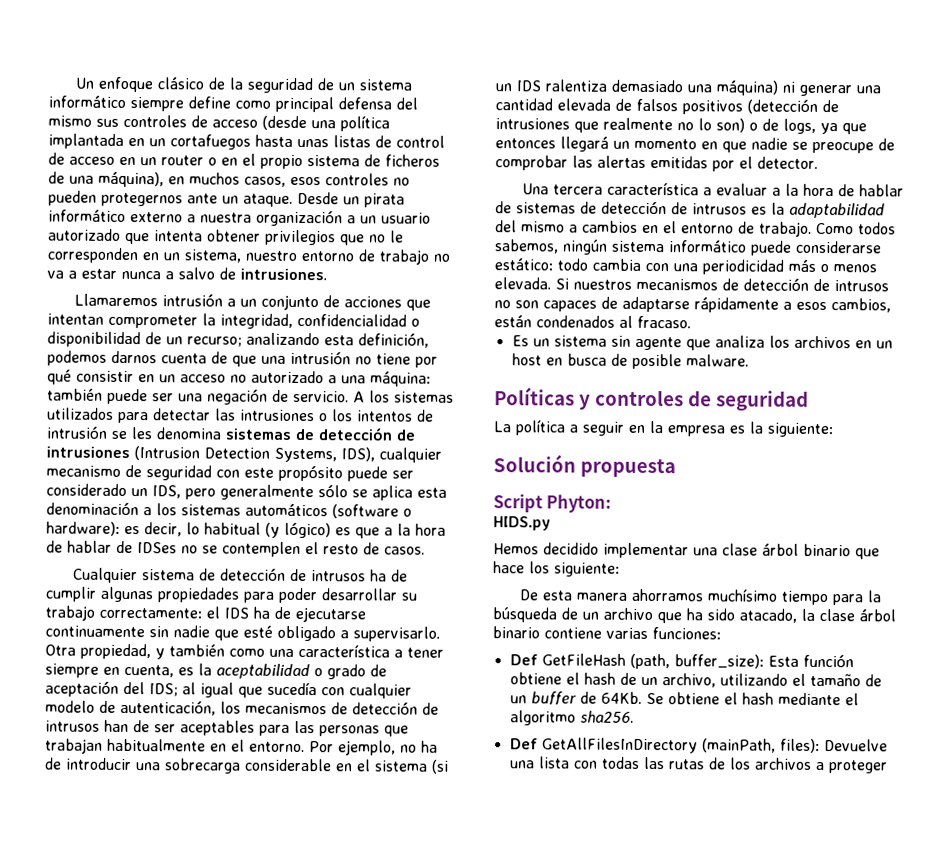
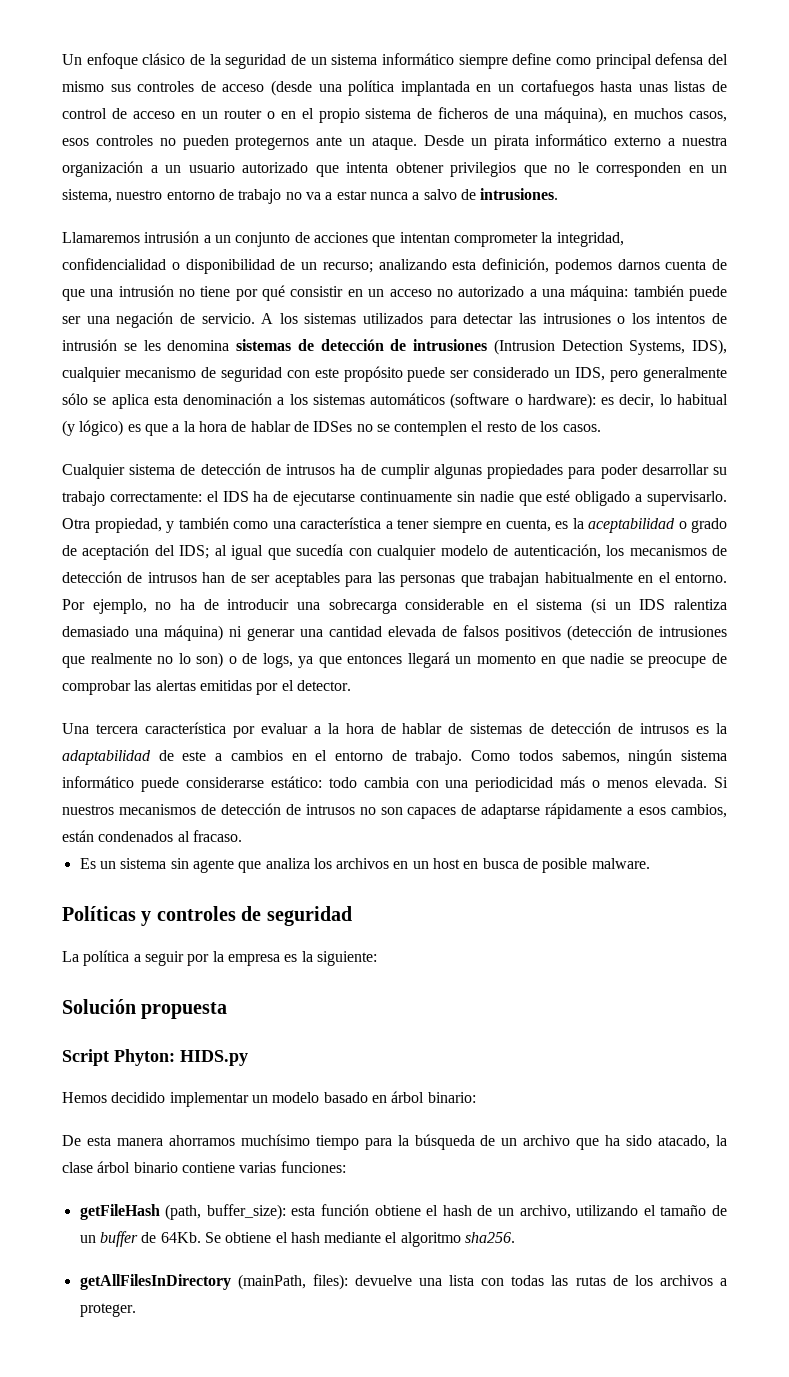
(380, 548) none -> [540,421,559,432] los
[702,187,712,196] a -> [232,726,255,738] por
[495,220,565,233] del mismo -> [158,750,207,761] de este
[628,424,646,433] en -> [187,954,210,966] por
(612, 503) // -> (175, 1057) none
[693,543,880,560] [493,561,620,577] una clase árbol binario que hace los siguiente: -> [251,1091,476,1103] un modelo basado en árbol binario:
[509,653,626,666] Def GetFileHash -> [79,1204,160,1220] getFileHash
[767,655,799,667] Esta -> [291,1206,316,1216] esta
[509,737,698,754] Def GetAllFilesInDirectory -> [79,1274,231,1290] getAllFilesInDirectory
[823,739,888,752] Devuelve -> [354,1275,412,1286] devuelve
[827,760,888,774] proteger -> [79,1303,136,1317] proteger.

